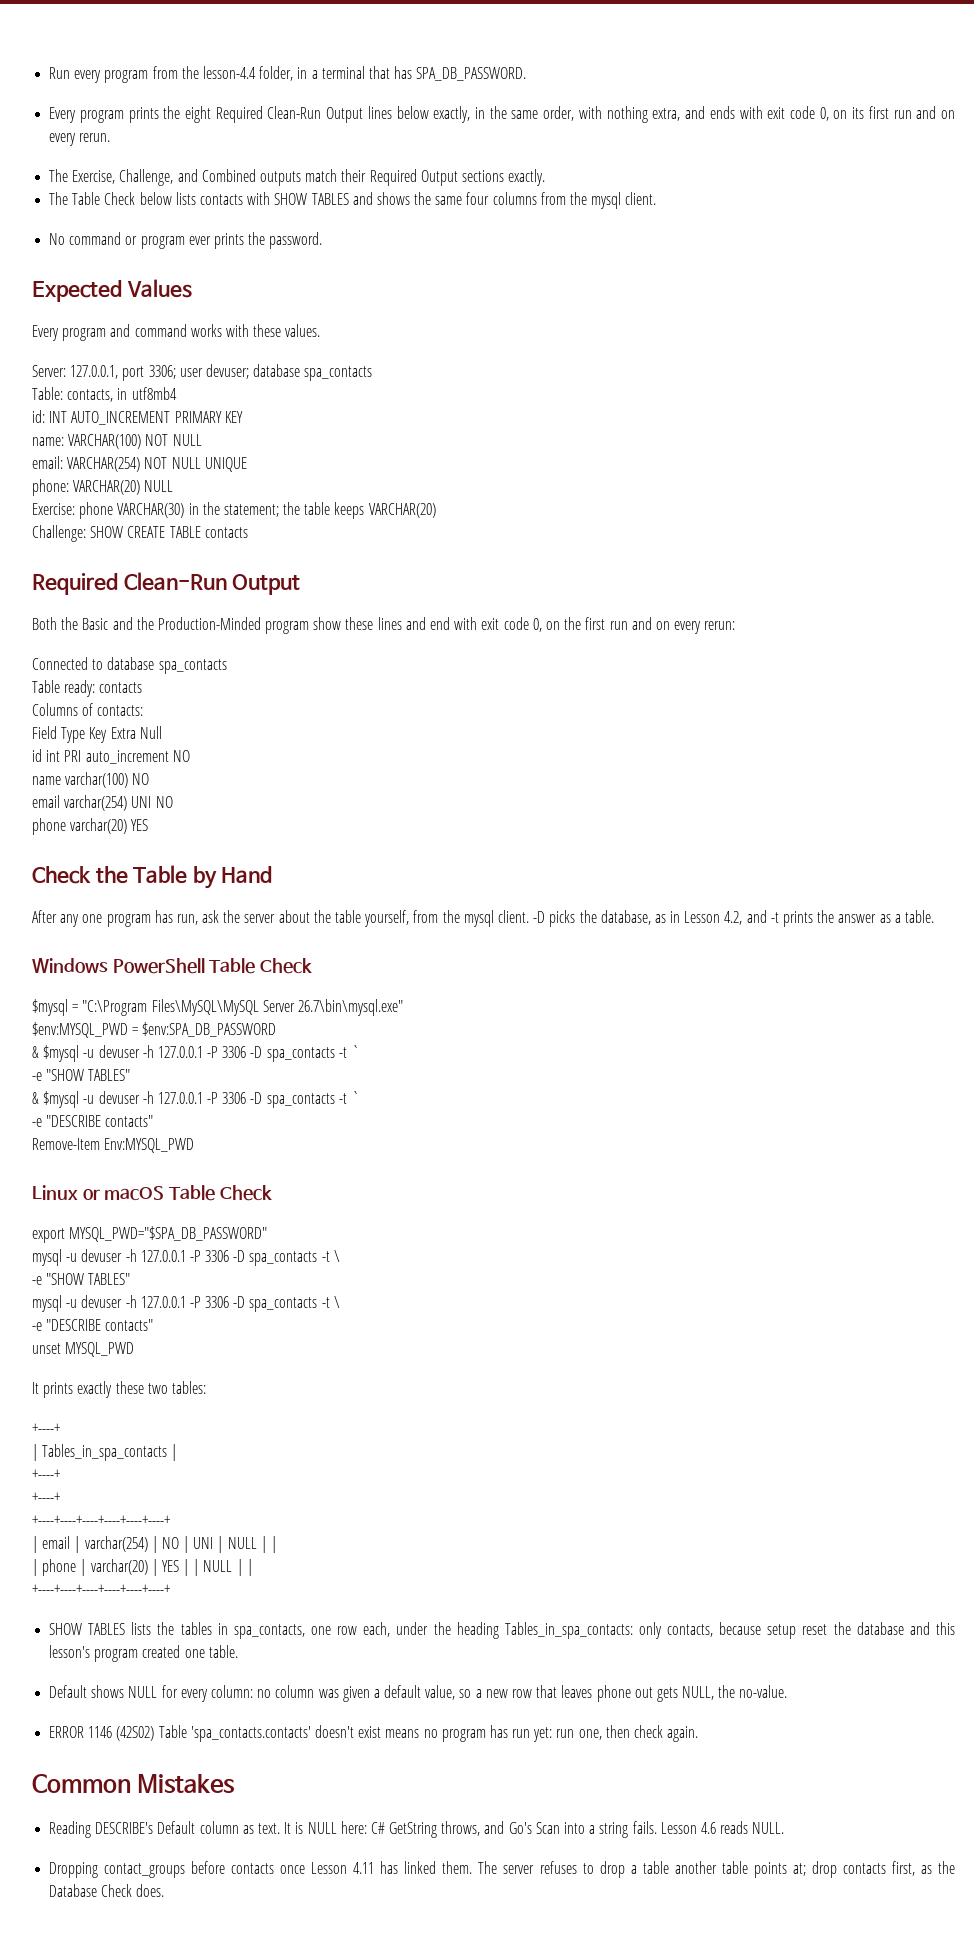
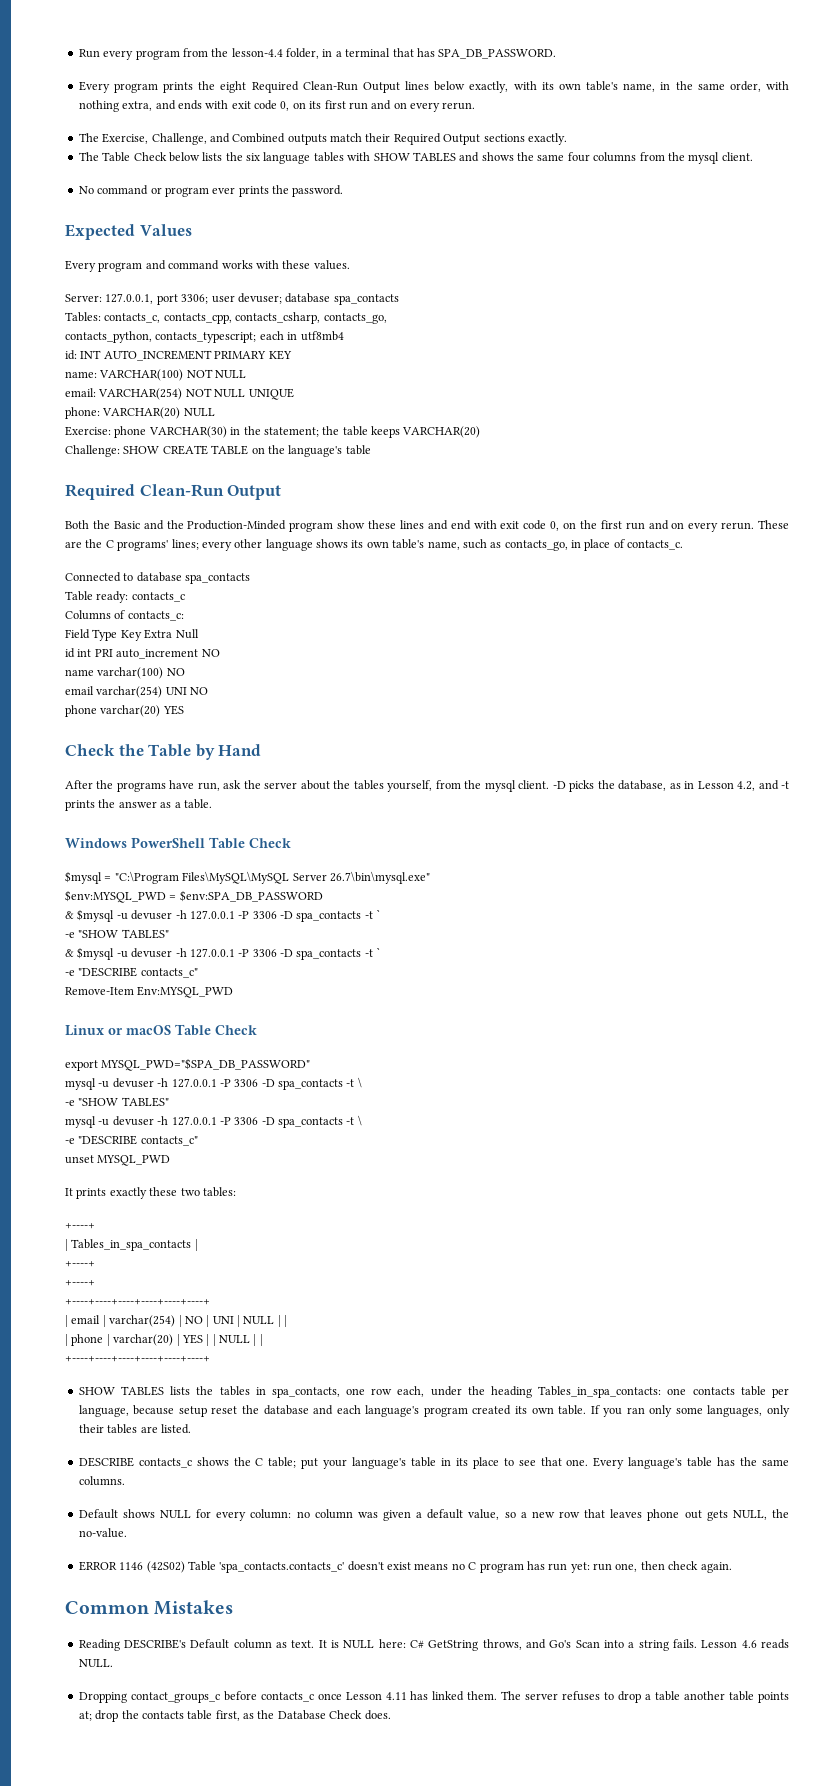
(471, 114) none -> [513,81,656,92] with its own table's name,
[199,194,243,205] contacts -> [225,152,344,164] the six language tables
[32,387,114,402] Table: contacts, -> [65,312,387,324] [65,331,284,343] Tables: contacts_c, contacts_cpp, contacts_csharp, contacts_go, // contacts_python, contacts_typescript; each
[204,527,248,538] contacts -> [251,445,371,457] on the language's table
[704,621,736,630] rerun: -> [721,520,789,530] [65,539,684,551] rerun. These are the C programs' lines; every other language shows its own table's name, such as contacts_go, in place of contacts_c.
[99,682,143,693] contacts -> [131,592,185,602] contacts_c
[97,705,144,716] contacts: -> [127,611,184,621] contacts_c:
[60,910,173,927] any one program has -> [96,780,195,792] the programs have
[335,910,362,923] table -> [353,780,384,790] tables
[105,1115,154,1127] contacts" -> [140,968,198,978] contacts_c"
[105,1319,154,1331] contacts" -> [140,1136,198,1146] contacts_c"
[638,1622,714,1639] only contacts, -> [667,1386,790,1398] [78,1405,129,1417] one contacts table per language,
[936,1622,956,1635] [49,1645,238,1662] this lesson's program created one table. -> [336,1405,790,1417] [78,1424,191,1434] [78,1457,789,1469] [78,1476,125,1486] each language's program created its own table. If you ran only some languages, only their tables are listed. // DESCRIBE contacts_c shows the C table; put your language's table in its place to see that one. Every language's table has the same columns.
[190,1726,311,1742] 'spa_contacts.contacts' -> [219,1562,345,1573] 'spa_contacts.contacts_c'
(438, 1733) none -> [468,1562,477,1570] C
[104,1861,275,1878] contact_groups before contacts -> [130,1691,314,1703] contact_groups_c before contacts_c
[842,1863,886,1874] contacts -> [121,1710,213,1720] the contacts table

